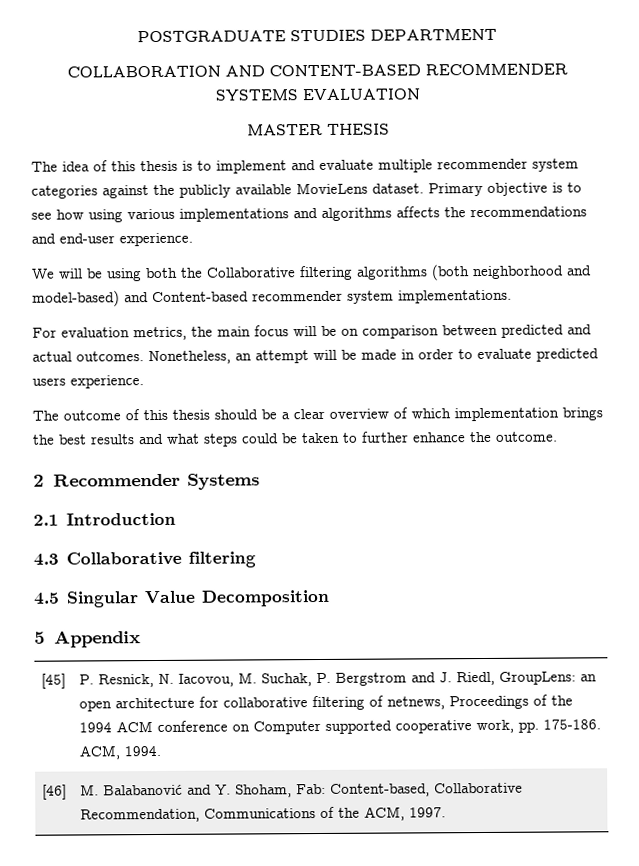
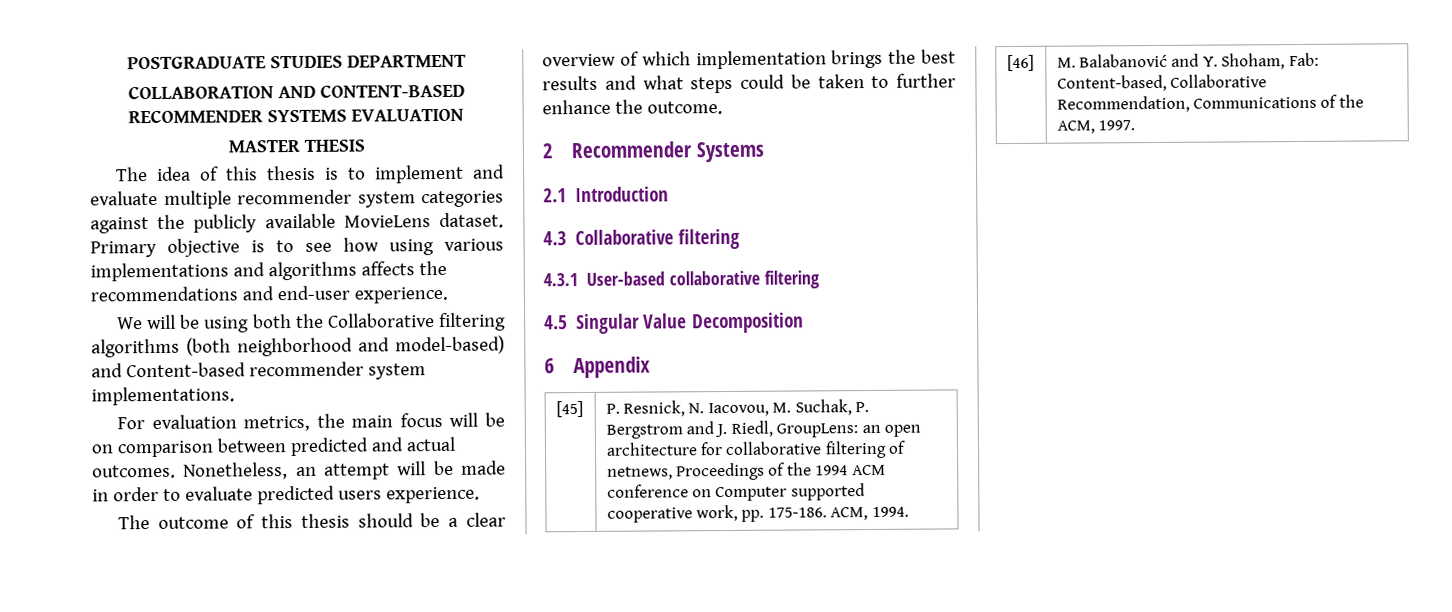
(256, 559) none -> [543,270,820,289] // 4.3.1 User-based collaborative filtering
[34,631,45,644] 5 -> [544,358,555,374] 6

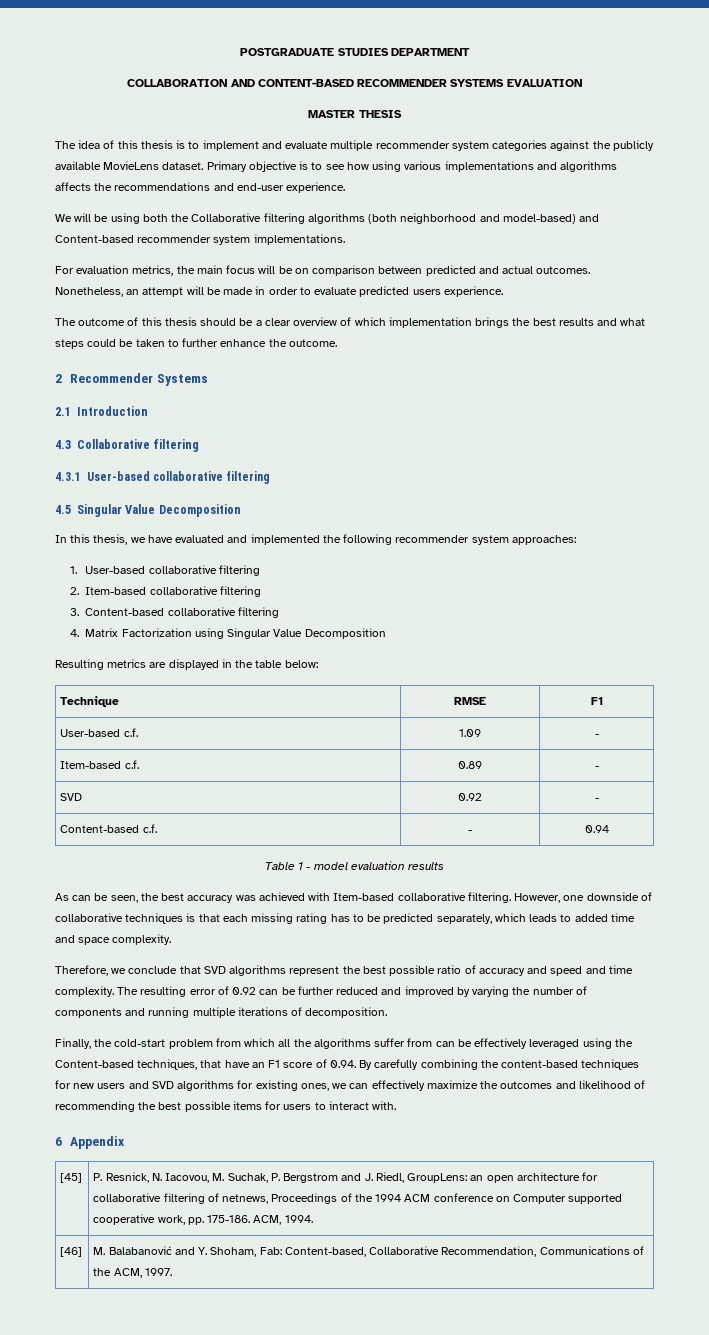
(804, 323) none -> [55,534,576,545] [70,565,260,576] [70,586,261,597] [70,607,279,618] [70,628,386,639] [55,659,318,670] [60,696,120,707] [454,697,486,705] [590,697,603,705] [60,728,138,737] [459,729,481,737] [594,734,599,737] [60,760,139,769] [458,761,482,769] [594,766,599,769] [60,793,83,801] [458,793,482,801] [594,798,599,801] [60,824,157,833] [468,830,472,833] [584,825,609,833] [264,861,445,870] [55,892,652,903] [55,913,635,924] [55,934,172,945] [55,965,633,976] [55,986,587,997] [55,1007,388,1018] [55,1038,633,1049] [55,1059,640,1070] [55,1080,646,1091] [55,1101,397,1112] // In this thesis, we have evaluated and implemented the following recommender system approaches: // 1. User-based collaborative filtering // 2. Item-based collaborative filtering // 3. Content-based collaborative filtering // 4. Matrix Factorization using Singular Value Decomposition // Resulting metrics are displayed in the table below: // Technique | RMSE | F1 // User-based c.f. | 1.09 | - // Item-based c.f. | 0.89 | - // SVD | 0.92 | - // Content-based c.f. | - | 0.94 // Table 1 - model evaluation results // As can be seen, the best accuracy was achieved with Item-based collaborative filtering. However, one downside of collaborative techniques is that each missing rating has to be predicted separately, which leads to added time and space complexity. // Therefore, we conclude that SVD algorithms represent the best possible ratio of accuracy and speed and time complexity. The resulting error of 0.92 can be further reduced and improved by varying the number of components and running multiple iterations of decomposition. // Finally, the cold-start problem from which all the algorithms suffer from can be effectively leveraged using the Content-based techniques, that have an F1 score of 0.94. By carefully combining the content-based techniques for new users and SVD algorithms for existing ones, we can effectively maximize the outcomes and likelihood of recommending the best possible items for users to interact with.

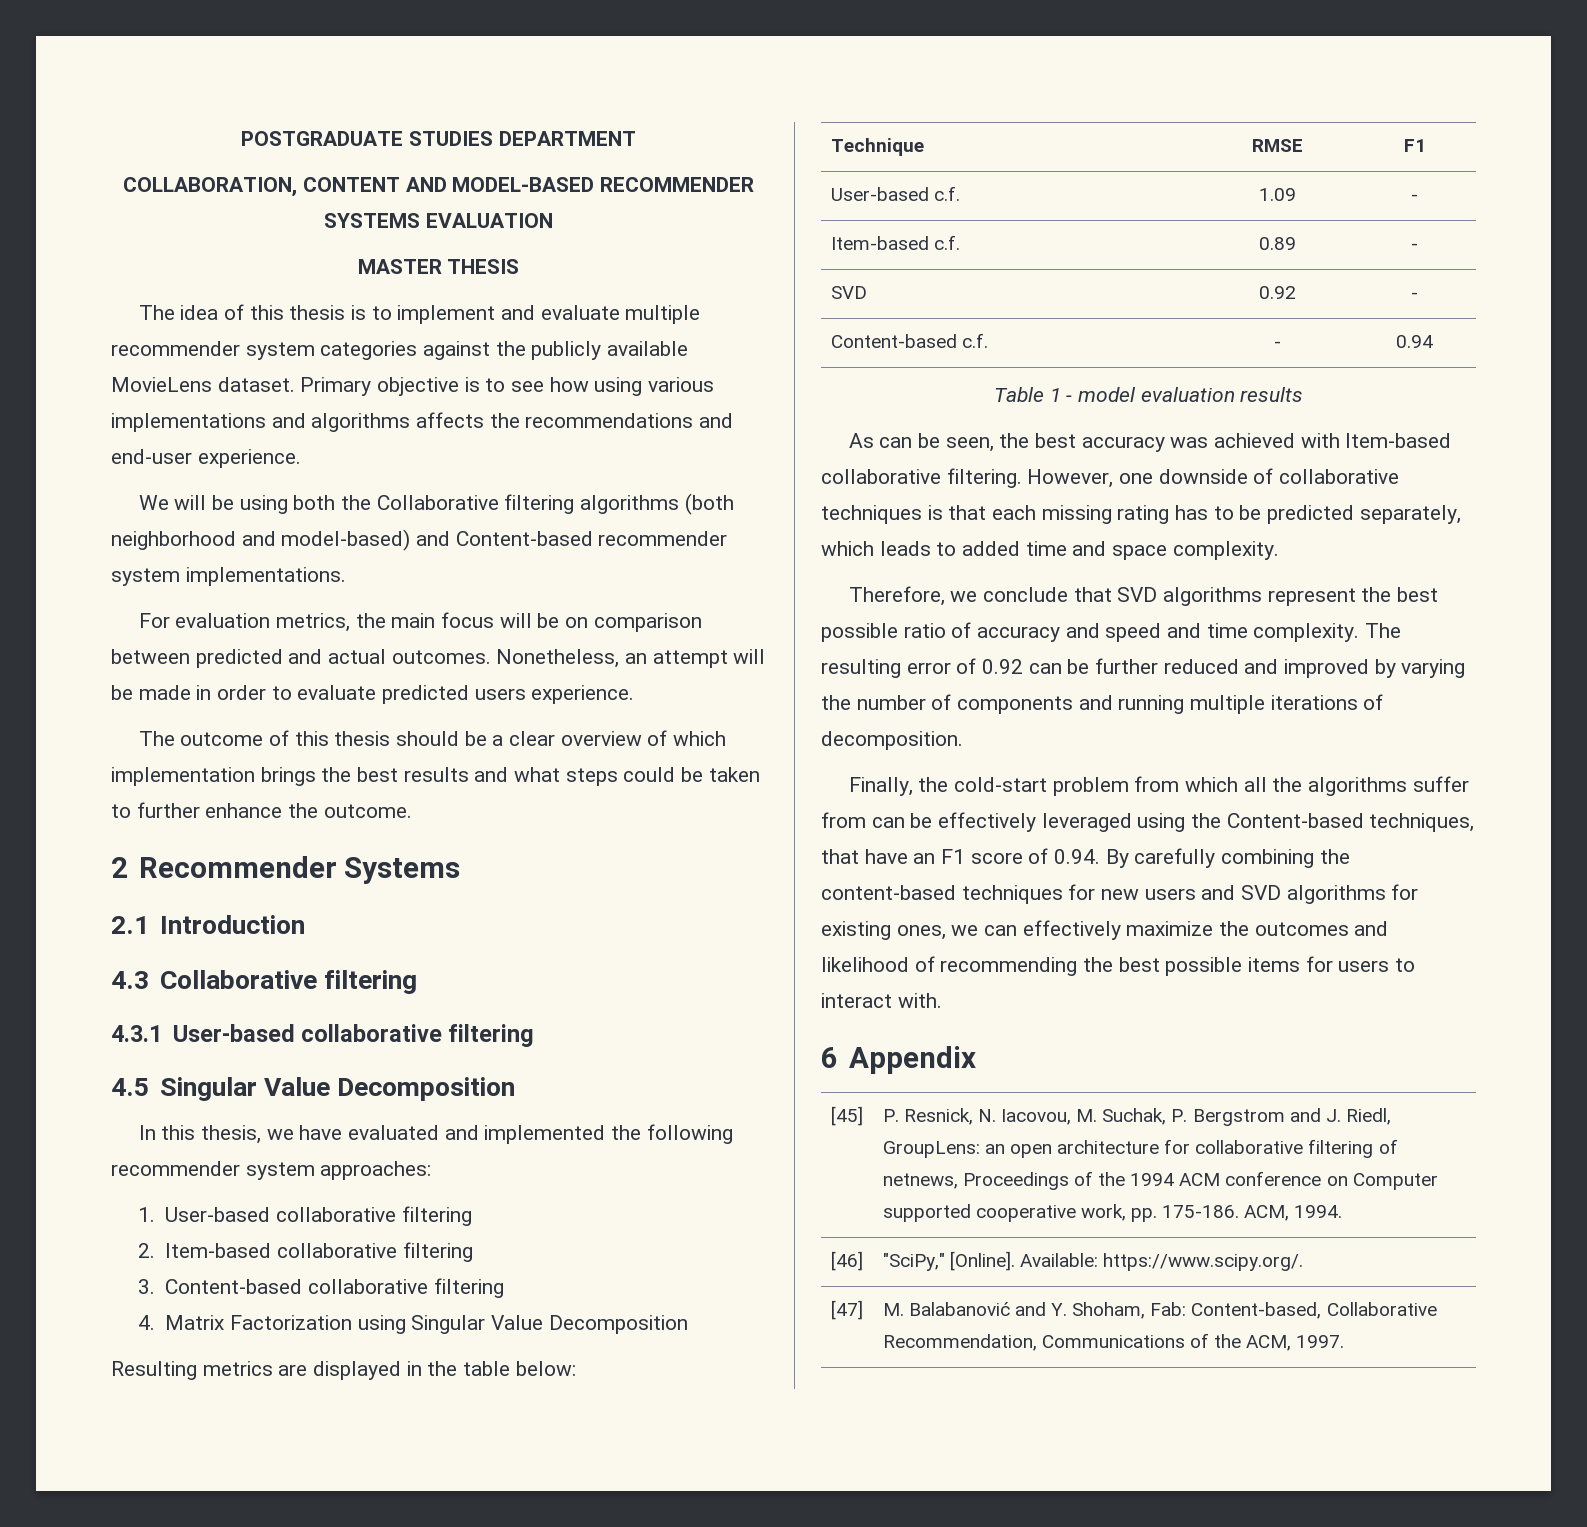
[127,79,354,87] COLLABORATION AND CONTENT-BASED -> [123,177,595,197] COLLABORATION, CONTENT AND MODEL-BASED
(83, 1252) none -> [882,1251,1304,1271] [830,1300,863,1320] | "SciPy," [Online]. Available: https://www.scipy.org/. // [47]

